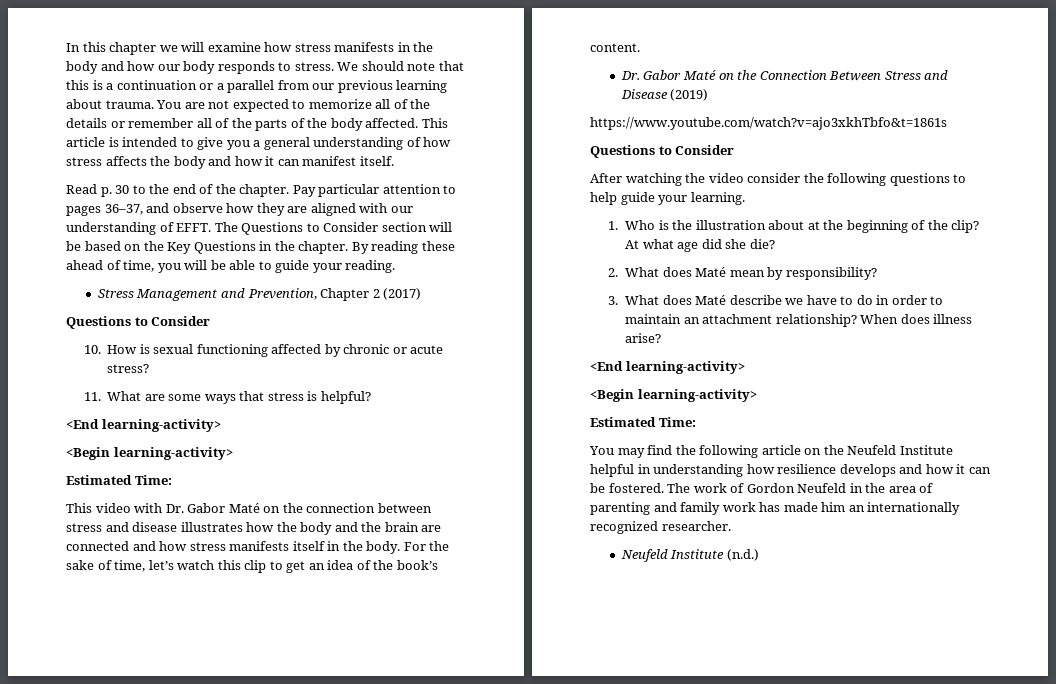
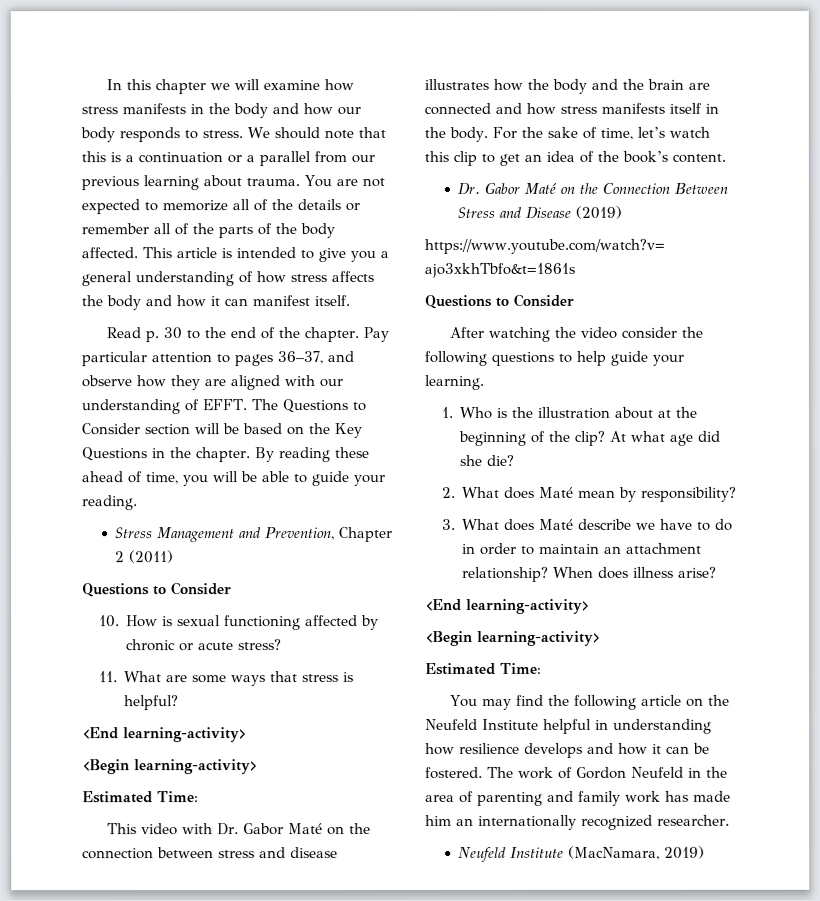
[383,288,422,300] (2017) -> [129,550,175,564] (2011)
[726,549,759,561] (n.d.) -> [568,845,706,860] (MacNamara, 2019)

